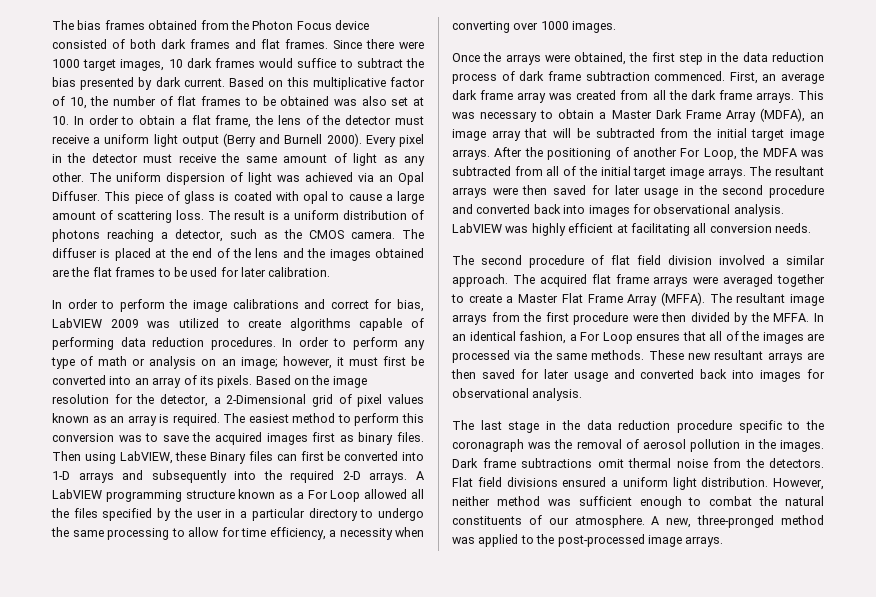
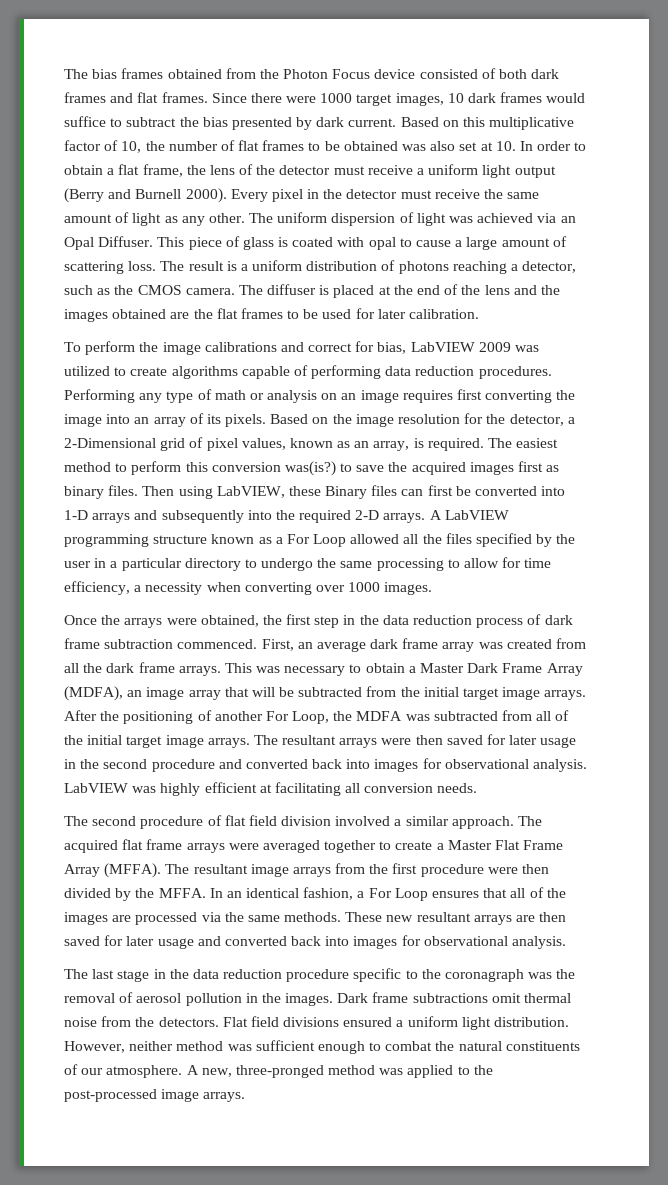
[52,299,115,309] In order to -> [64,342,81,352] To
[282,337,398,350] In order to perform -> [64,389,135,403] Performing
[240,356,424,369] [52,375,106,385] image; however, it must first be converted -> [360,389,576,403] [64,414,102,427] image requires first converting the image
[388,394,425,404] values -> [241,438,286,450] values,
[127,415,157,426] array -> [373,441,410,451] array,
[118,435,142,442] was -> [284,461,336,476] was(is?)

